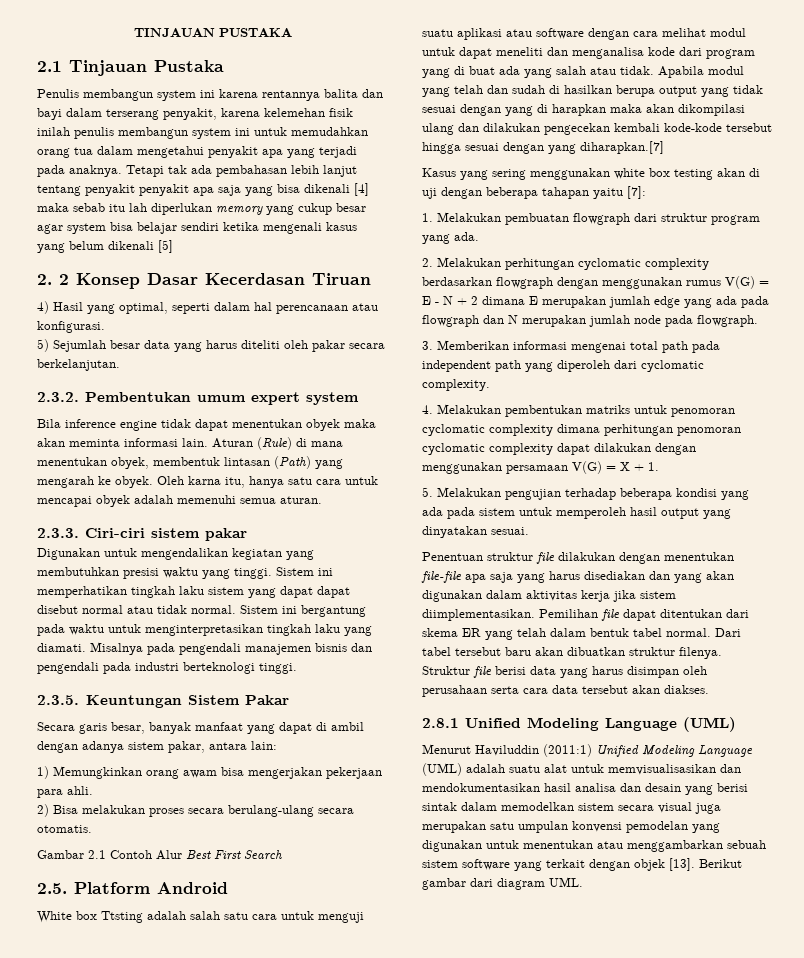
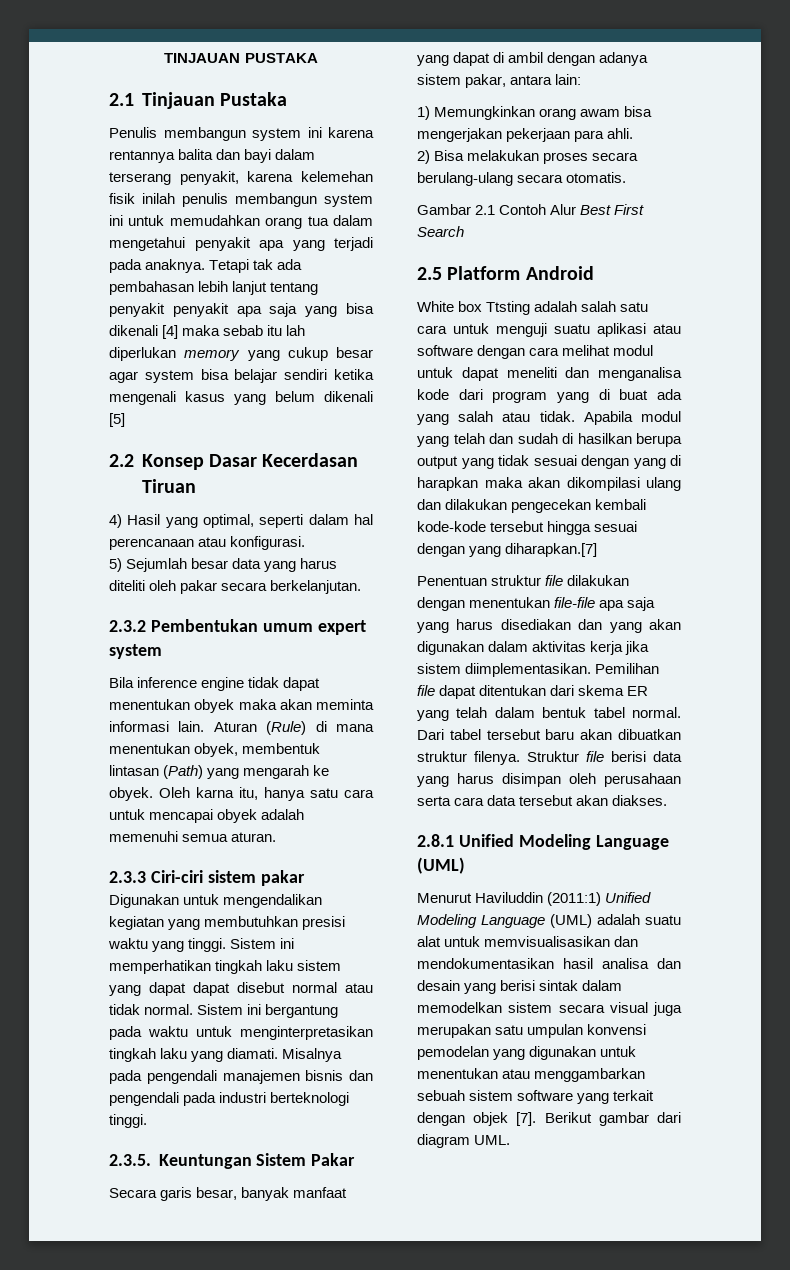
[37,274,69,285] 2. 2 -> [109,454,134,467] 2.2
[37,392,79,402] 2.3.2. -> [109,620,146,632] 2.3.2
[37,528,79,538] 2.3.3. -> [109,871,146,883] 2.3.3
[37,883,67,894] 2.5. -> [417,267,442,280] 2.5
[422,168,760,180] [422,186,646,199] [422,212,760,225] [422,232,479,244] [422,257,709,270] [422,276,769,289] [422,296,769,308] [422,315,758,327] [422,340,720,353] [422,360,704,372] [422,379,490,391] [422,404,735,417] [422,424,741,436] [422,443,696,455] [422,461,659,474] [422,487,749,500] [422,507,731,519] [422,526,529,538] // Kasus yang sering menggunakan white box testing akan di uji dengan beberapa tahapan yaitu [7]: // 1. Melakukan pembuatan flowgraph dari struktur program yang ada. // 2. Melakukan perhitungan cyclomatic complexity berdasarkan flowgraph dengan menggunakan rumus V(G) = E - N + 2 dimana E merupakan jumlah edge yang ada pada flowgraph dan N merupakan jumlah node pada flowgraph. // 3. Memberikan informasi mengenai total path pada independent path yang diperoleh dari cyclomatic complexity. // 4. Melakukan pembentukan matriks untuk penomoran cyclomatic complexity dimana perhitungan penomoran cyclomatic complexity dapat dilakukan dengan menggunakan persamaan V(G) = X + 1. // 5. Melakukan pengujian terhadap beberapa kondisi yang ada pada sistem untuk memperoleh hasil output yang dinyatakan sesuai. -> (598, 550) none
[669,858,695,871] [13]. -> [516,1112,537,1126] [7].

